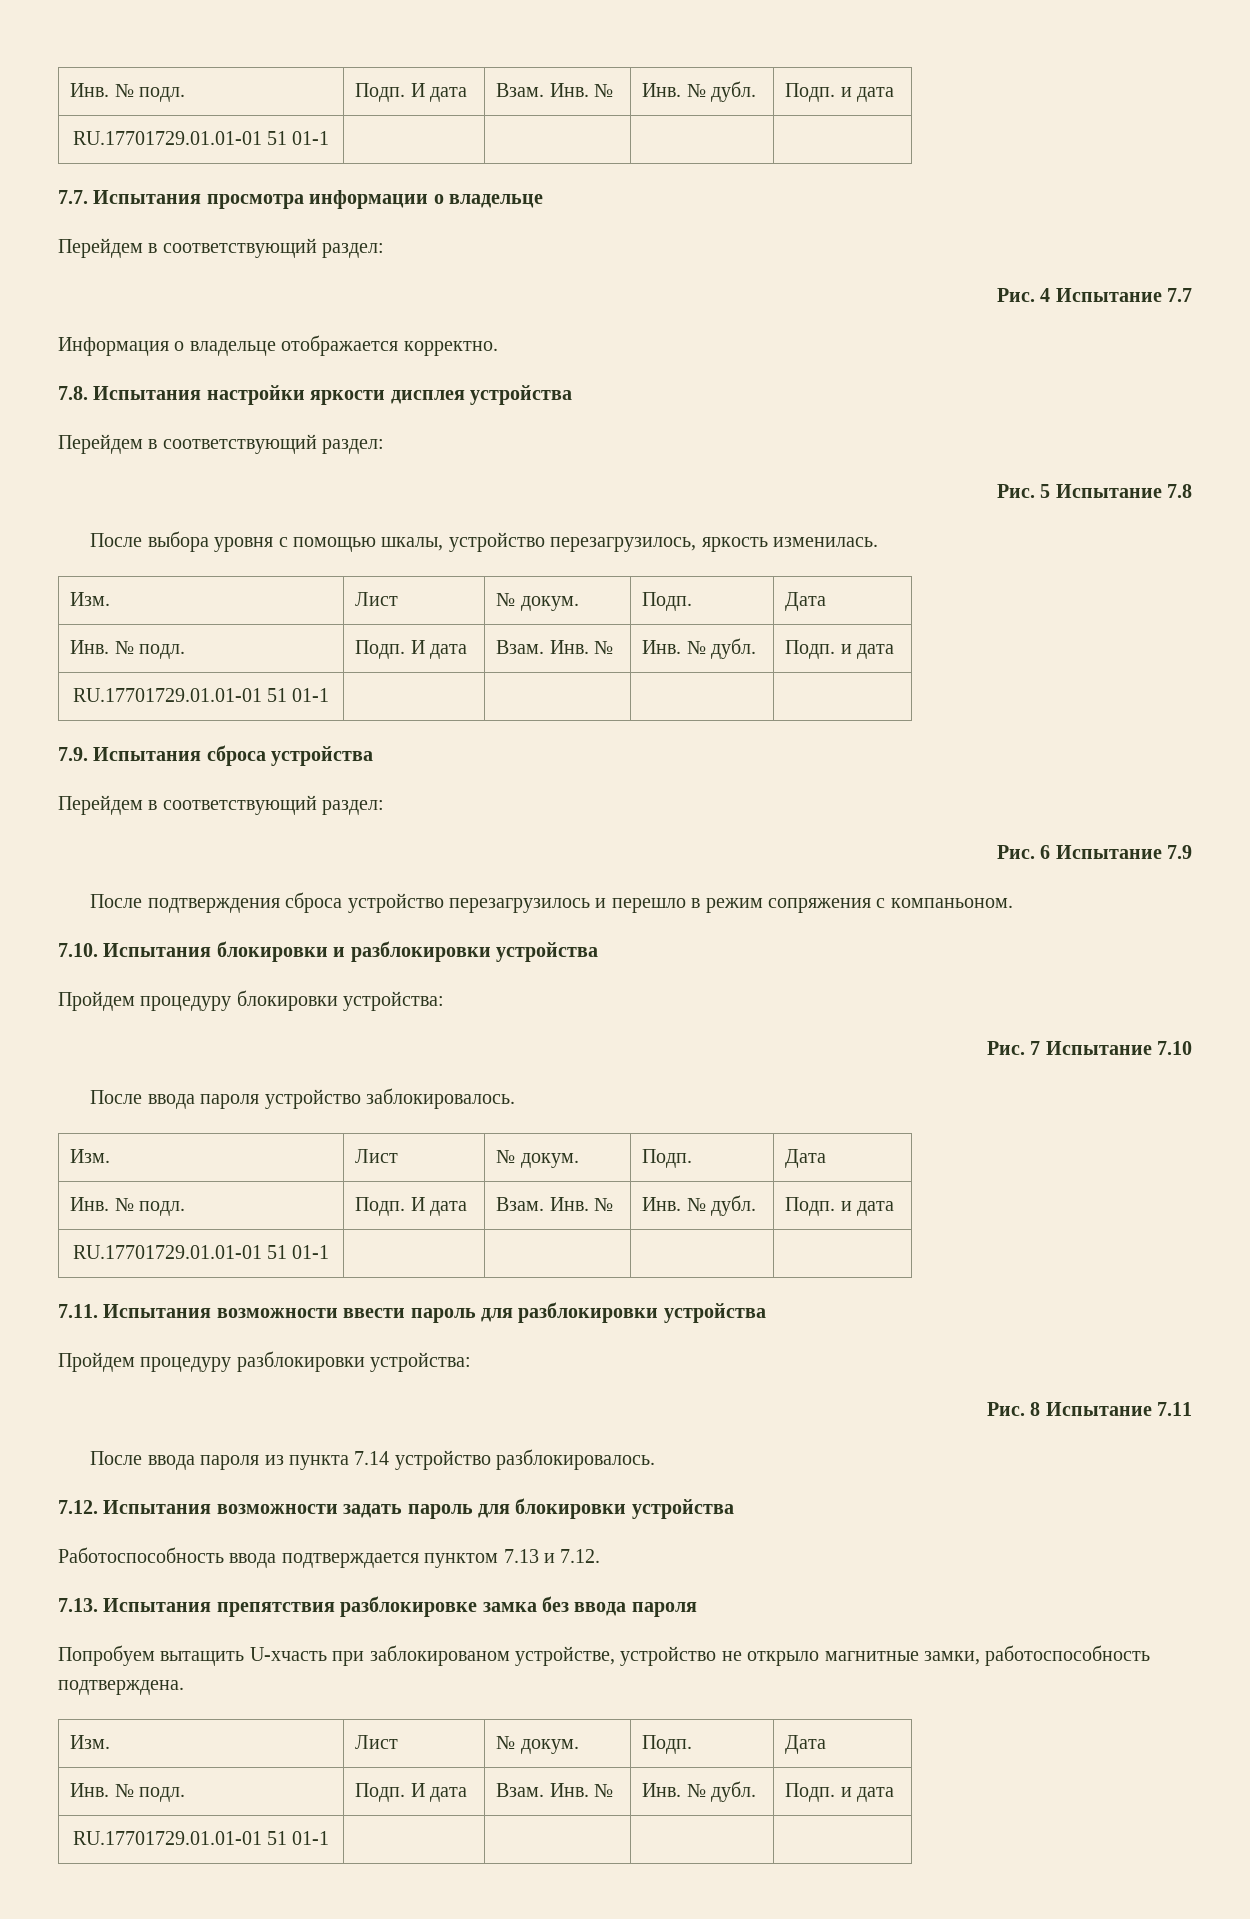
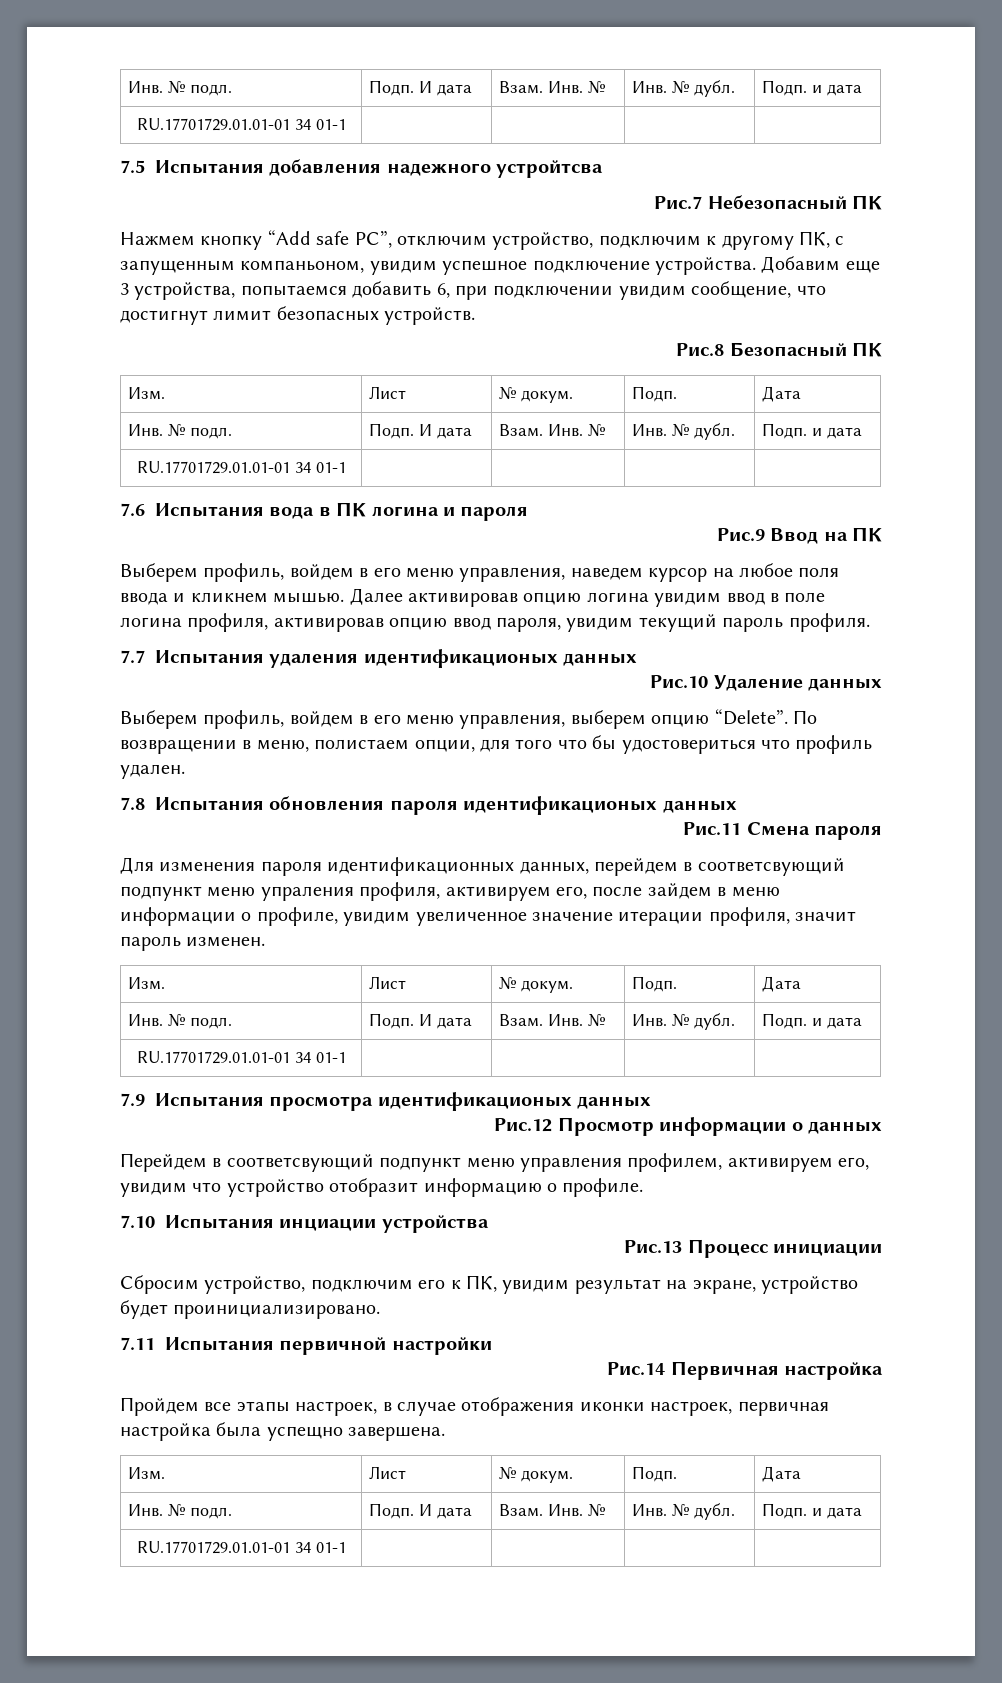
[267,131,330,145] [58,190,543,209] [58,238,385,258] [996,288,1192,302] [58,335,498,356] [58,385,572,405] [58,434,385,454] [996,484,1192,498] [90,531,878,552] 51 01-1 | | | | // 7.7. Испытания просмотра информации о владельце // Перейдем в соответствующий раздел: // Рис. 4 Испытание 7.7 // Информация о владельце отображается корректно. // 7.8. Испытания настройки яркости дисплея устройства // Перейдем в соответствующий раздел: // Рис. 5 Испытание 7.8 // После выбора уровня с помощью шкалы, устройство перезагрузилось, яркость изменилась. -> [294,119,346,130] [120,159,604,178] [654,195,882,210] [120,230,845,250] [120,256,880,275] [120,281,826,300] [120,306,476,325] [676,342,882,357] 34 01-1 | | | | // 7.5 Испытания добавления надежного устройтсва // Рис.7 Небезопасный ПК // Нажмем кнопку “Add safe PC”, отключим устройство, подключим к другому ПК, с запущенным компаньоном, увидим успешное подключение устройства. Добавим еще 3 устройства, попытаемся добавить 6, при подключении увидим сообщение, что достигнут лимит безопасных устройств. // Рис.8 Безопасный ПК
[267,688,330,702] [58,745,374,766] [58,795,385,815] [996,845,1192,859] [90,892,1013,913] [58,941,598,962] [58,990,445,1011] [986,1041,1192,1055] [90,1088,515,1109] 51 01-1 | | | | // 7.9. Испытания сброса устройства // Перейдем в соответствующий раздел: // Рис. 6 Испытание 7.9 // После подтверждения сброса устройство перезагрузилось и перешло в режим сопряжения с компаньоном. // 7.10. Испытания блокировки и разблокировки устройства // Пройдем процедуру блокировки устройства: // Рис. 7 Испытание 7.10 // После ввода пароля устройство заблокировалось. -> [294,462,346,473] [120,502,529,521] [716,527,882,544] [120,563,840,582] [120,588,826,607] [120,613,870,632] [120,649,638,668] [650,675,882,691] [120,709,817,729] [120,735,873,754] [120,764,185,779] [120,796,737,815] [683,822,882,840] [120,857,845,876] [120,882,780,901] [120,907,857,926] [120,936,266,951] 34 01-1 | | | | // 7.6 Испытания вода в ПК логина и пароля // Рис.9 Ввод на ПК // Выберем профиль, войдем в его меню управления, наведем курсор на любое поля ввода и кликнем мышью. Далее активировав опцию логина увидим ввод в поле логина профиля, активировав опцию ввод пароля, увидим текущий пароль профиля. // 7.7 Испытания удаления идентификационых данных // Рис.10 Удаление данных // Выберем профиль, войдем в его меню управления, выберем опцию “Delete”. По возвращении в меню, полистаем опции, для того что бы удостовериться что профиль удален. // 7.8 Испытания обновления пароля идентификационых данных // Рис.11 Смена пароля // Для изменения пароля идентификационных данных, перейдем в соответсвующий подпункт меню упраления профиля, активируем его, после зайдем в меню информации о профиле, увидим увеличенное значение итерации профиля, значит пароль изменен.
[267,1245,330,1259] [58,1302,766,1323] [58,1351,472,1372] [986,1402,1192,1416] [90,1449,656,1470] [58,1498,734,1519] [58,1547,601,1568] [58,1596,697,1617] [58,1645,1151,1666] [58,1680,184,1695] 51 01-1 | | | | // 7.11. Испытания возможности ввести пароль для разблокировки устройства // Пройдем процедуру разблокировки устройства: // Рис. 8 Испытание 7.11 // После ввода пароля из пункта 7.14 устройство разблокировалось. // 7.12. Испытания возможности задать пароль для блокировки устройства // Работоспособность ввода подтверждается пунктом 7.13 и 7.12. // 7.13. Испытания препятствия разблокировке замка без ввода пароля // Попробуем вытащить U-xчасть при заблокированом устройстве, устройство не открыло магнитные замки, работоспособность подтверждена. -> [294,1052,346,1063] [120,1092,652,1111] [494,1117,882,1136] [120,1153,870,1172] [120,1178,644,1197] [120,1215,489,1233] [624,1239,882,1258] [120,1275,858,1294] [120,1300,381,1319] [120,1337,492,1355] [607,1361,883,1380] [120,1397,829,1416] [120,1422,446,1441] 34 01-1 | | | | // 7.9 Испытания просмотра идентификационых данных // Рис.12 Просмотр информации о данных // Перейдем в соответсвующий подпункт меню управления профилем, активируем его, увидим что устройство отобразит информацию о профиле. // 7.10 Испытания инциации устройства // Рис.13 Процесс инициации // Сбросим устройство, подключим его к ПК, увидим результат на экране, устройство будет проинициализировано. // 7.11 Испытания первичной настройки // Рис.14 Первичная настройка // Пройдем все этапы настроек, в случае отображения иконки настроек, первичная настройка была успещно завершена.
[267,1831,287,1845] 51 -> [294,1542,311,1553] 34

